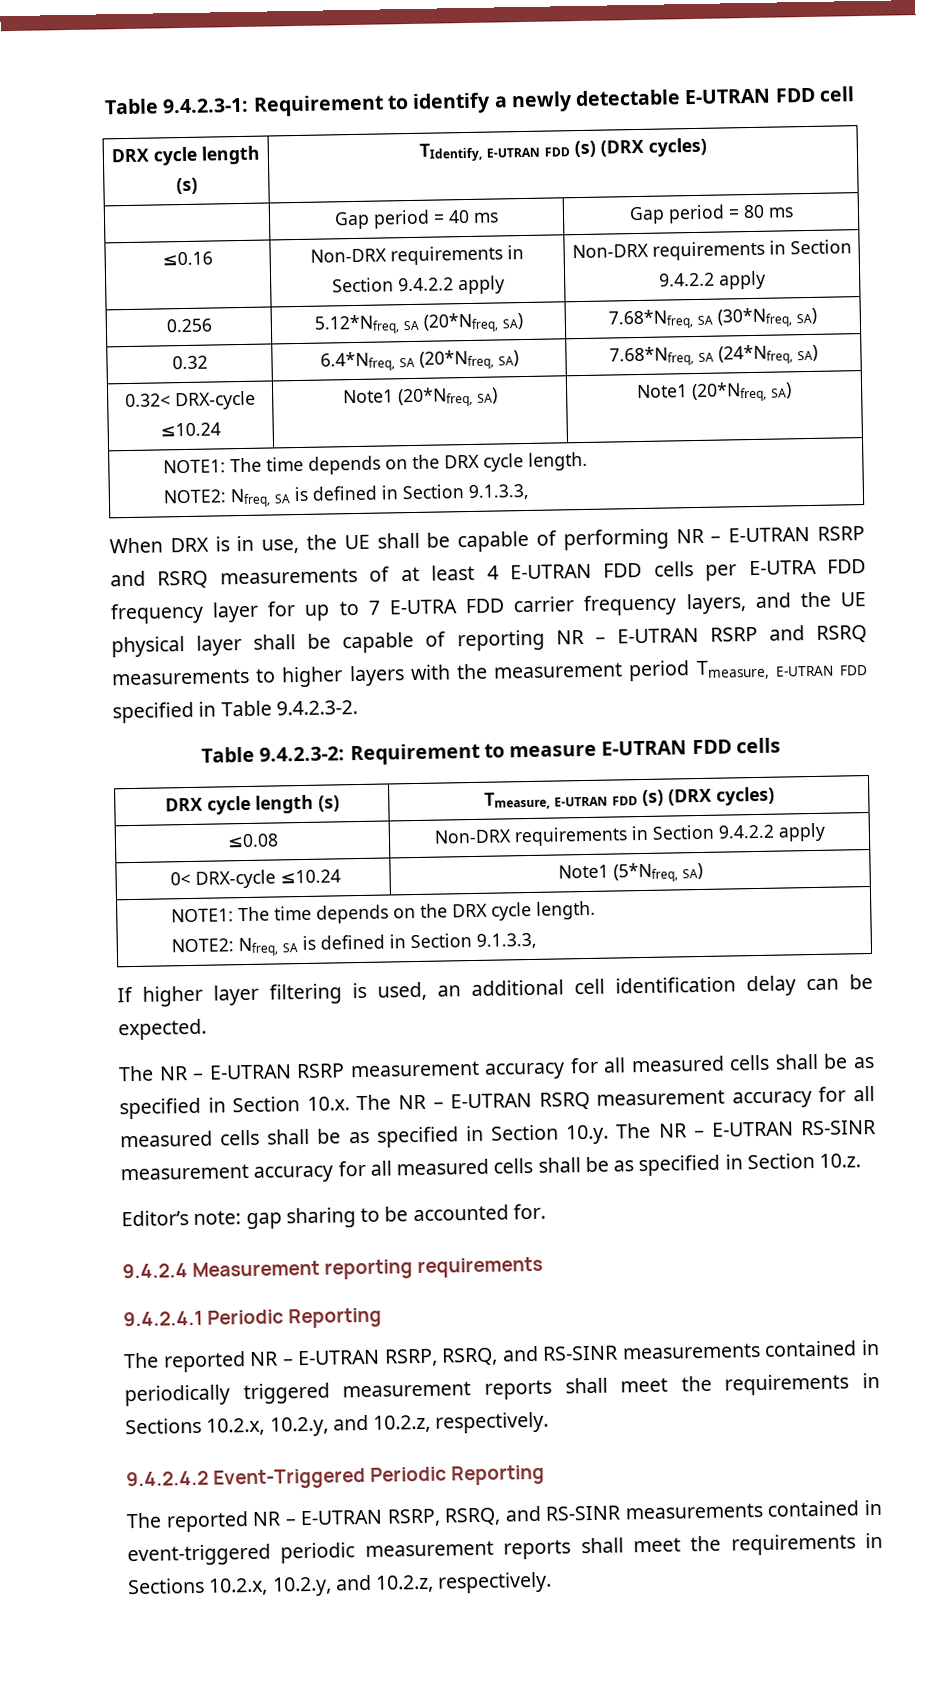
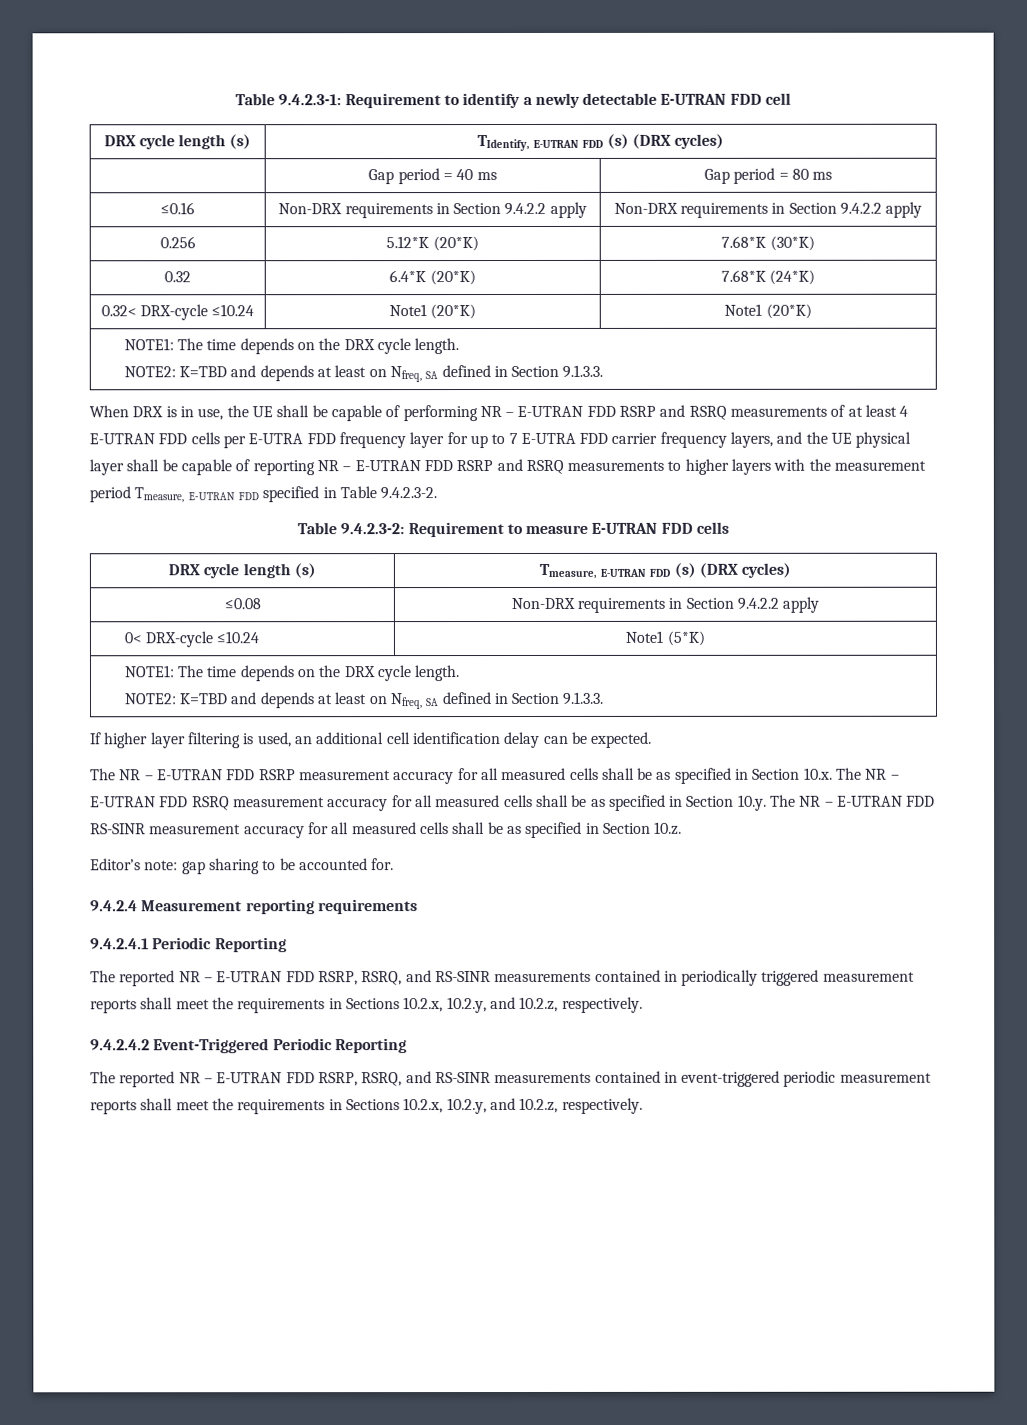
[313,312,523,335] [608,307,817,330] [171,355,208,370] [319,349,519,372] [609,344,818,367] 5.12*Nfreq, SA (20*Nfreq, SA) | 7.68*Nfreq, SA (30*Nfreq, SA) // 0.32 | 6.4*Nfreq, SA (20*Nfreq, SA) | 7.68*Nfreq, SA (24*Nfreq, SA) -> [386,236,479,252] [721,235,815,251] [164,271,191,283] [389,270,476,286] [720,269,816,285] 5.12*K (20*K) | 7.68*K (30*K) // 0.32 | 6.4*K (20*K) | 7.68*K (24*K)
[397,386,498,408] [636,381,792,403] (20*Nfreq, SA) | Note1 (20*Nfreq, SA) -> [430,304,477,320] [724,303,812,319] (20*K) | Note1 (20*K)
[229,483,529,508] Nfreq, SA is defined in Section 9.1.3.3, -> [178,364,604,383] K=TBD and depends at least on Nfreq, SA defined in Section 9.1.3.3.
(811, 534) none -> [586,405,616,417] FDD
(699, 635) none -> [423,460,453,472] FDD
[612,862,703,883] (5*Nfreq, SA) -> [666,630,705,646] (5*K)
[237,932,537,957] Nfreq, SA is defined in Section 9.1.3.3, -> [178,691,604,710] K=TBD and depends at least on Nfreq, SA defined in Section 9.1.3.3.
(292, 1072) none -> [226,769,256,781] FDD
(533, 1100) none -> [159,796,189,808] FDD
(794, 1129) none -> [906,795,936,807] FDD
(381, 1357) none -> [285,971,315,983] FDD
(384, 1517) none -> [285,1072,315,1084] FDD

